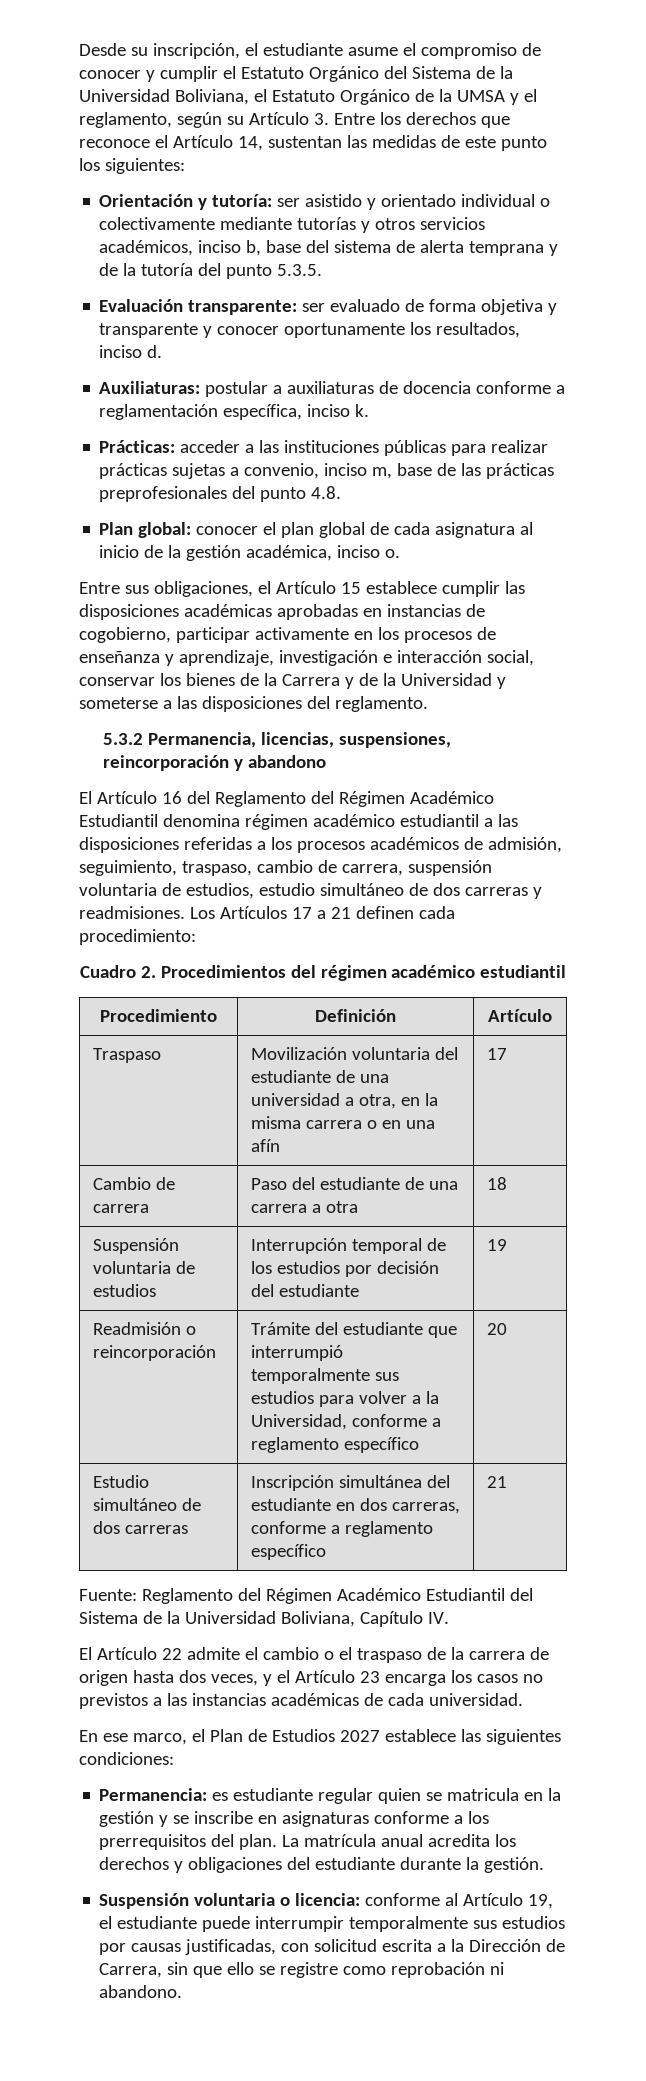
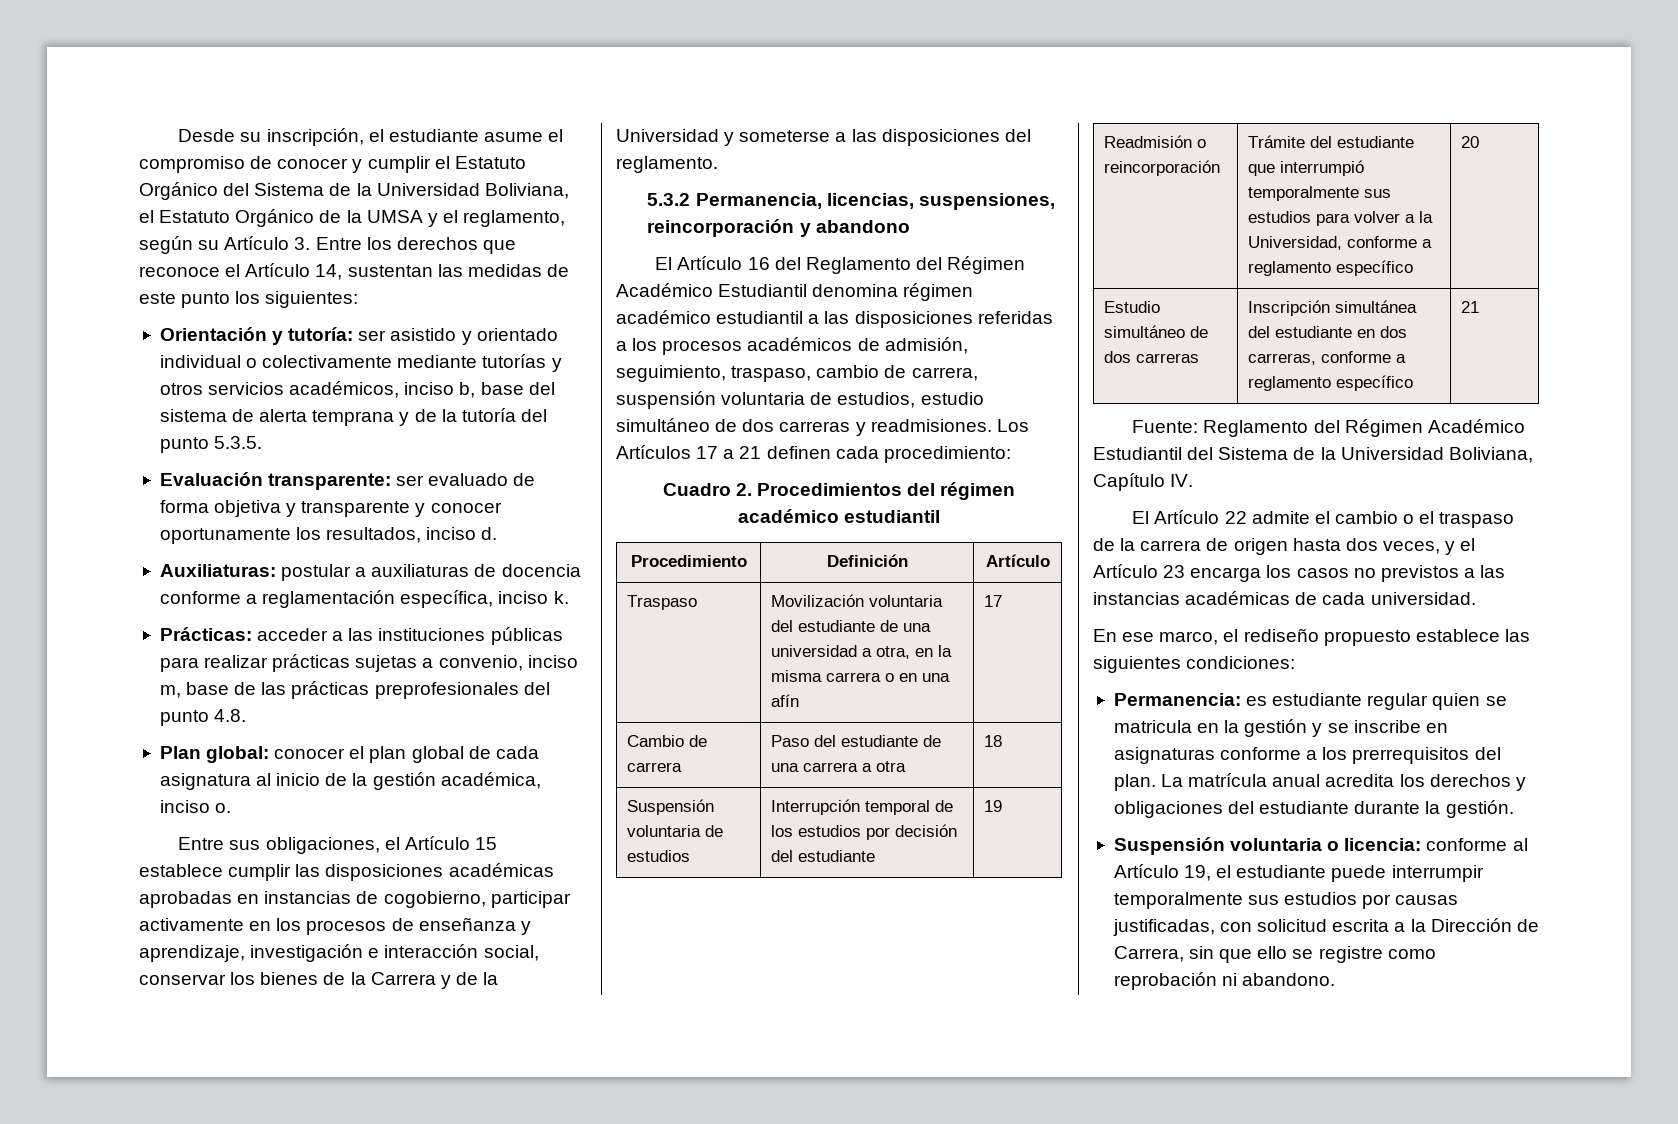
[209,1729,380,1742] Plan de Estudios 2027 -> [1243,628,1411,646] rediseño propuesto

